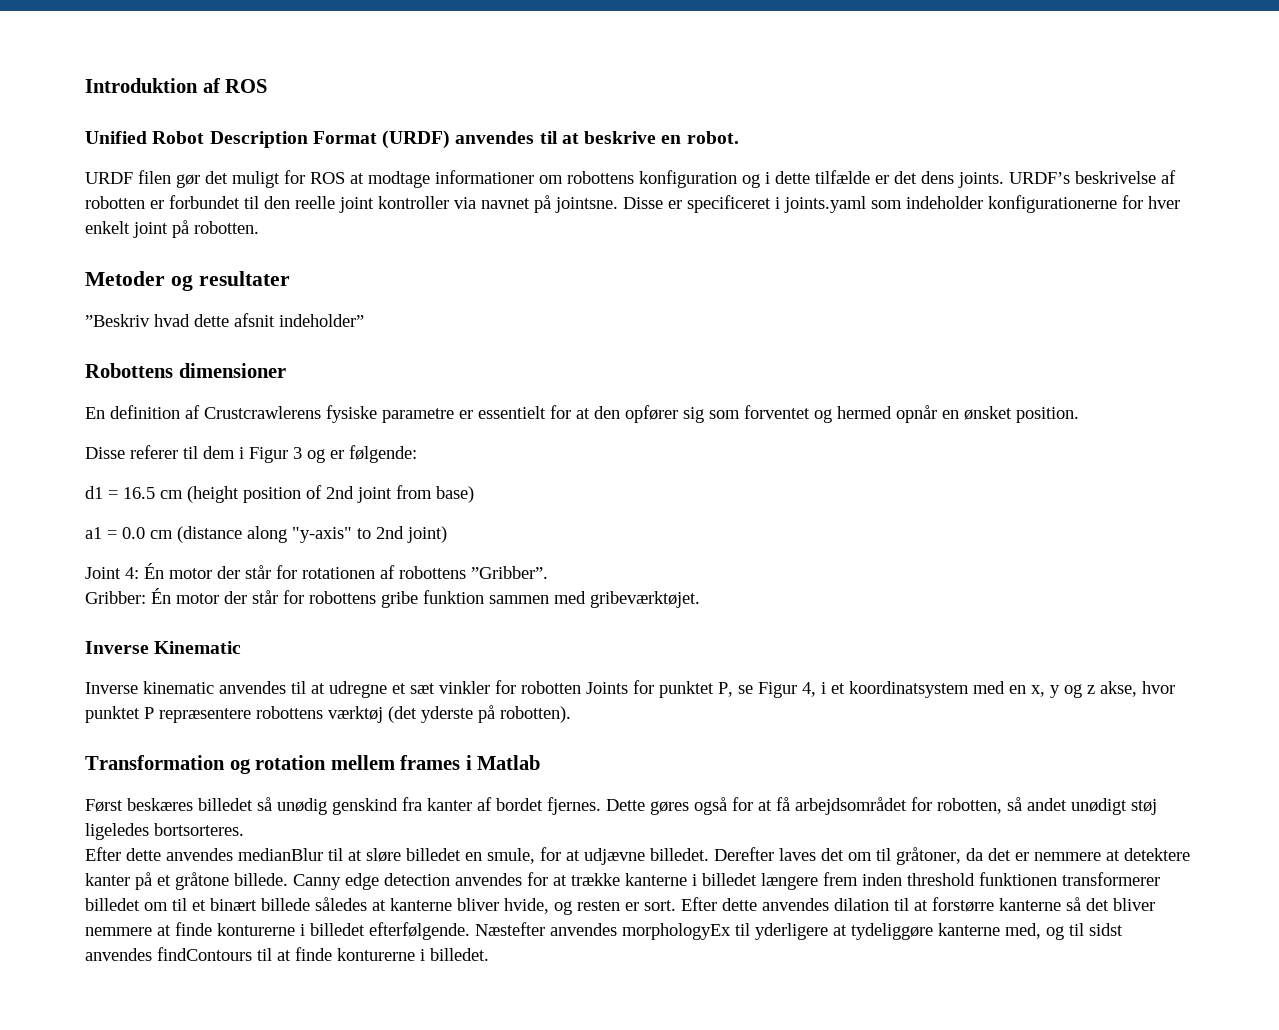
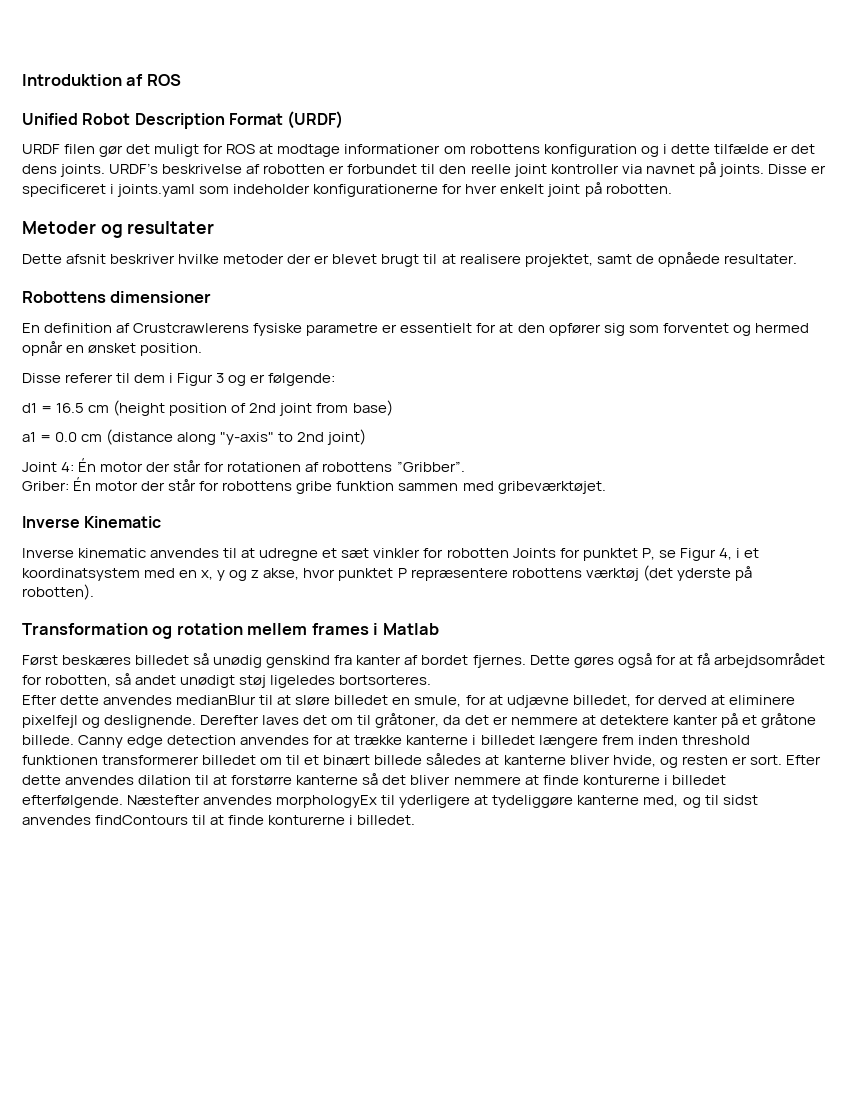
[455,131,739,144] anvendes til at beskrive en robot. -> (344, 120) none
[555,197,618,213] jointsne. -> [718,164,764,177] joints.
[85,313,364,327] ”Beskriv hvad dette afsnit indeholder” -> [22,252,797,267] Dette afsnit beskriver hvilke metoder der er blevet brugt til at realisere projektet, samt de opnåede resultater.
[85,591,146,604] Gribber: -> [22,481,69,491] Griber:
[650,848,709,861] billedet. -> [572,695,795,707] [22,715,197,728] billedet, for derved at eliminere pixelfejl og deslignende.

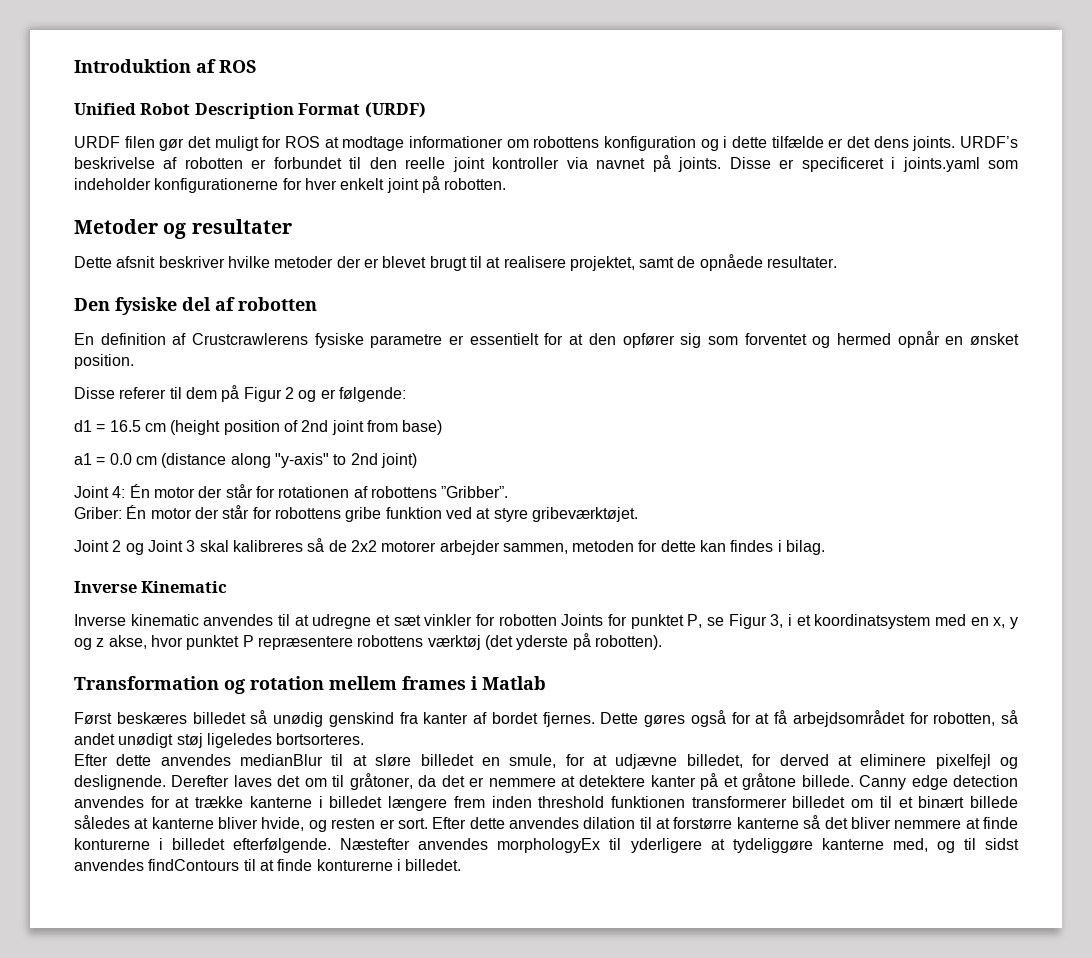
[22,291,212,303] Robottens dimensioner -> [74,297,317,315] Den fysiske del af robotten
[169,373,225,386] i Figur 3 -> [221,385,294,402] på Figur 2
[398,481,606,494] sammen med gribeværktøjet. -> [445,507,638,522] [74,538,826,555] ved at styre gribeværktøjet. // Joint 2 og Joint 3 skal kalibreres så de 2x2 motorer arbejder sammen, metoden for dette kan findes i bilag.
[718,548,732,560] 4, -> [770,614,784,628] 3,

